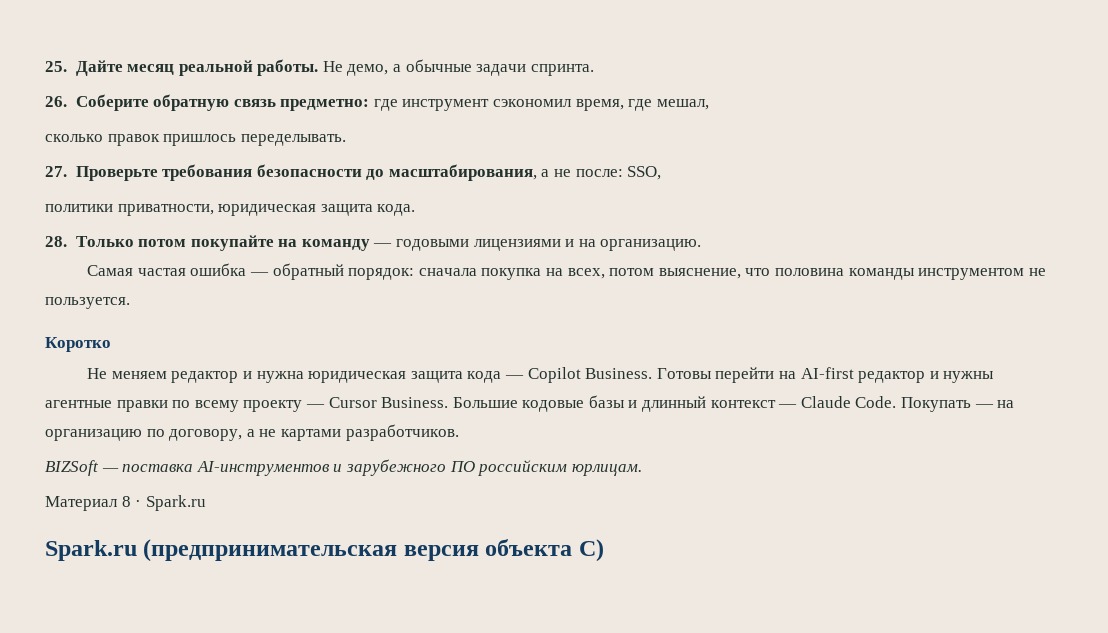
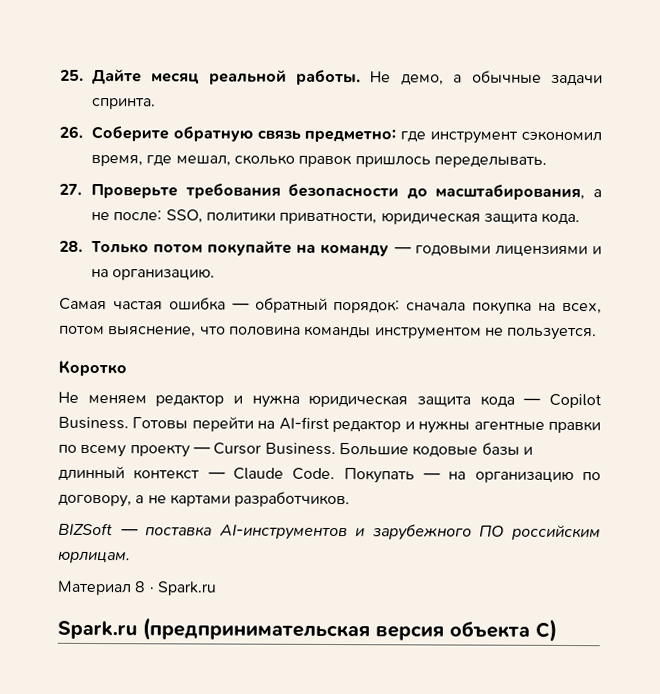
(709, 104) // -> (231, 161) none
(662, 173) // -> (203, 216) none

